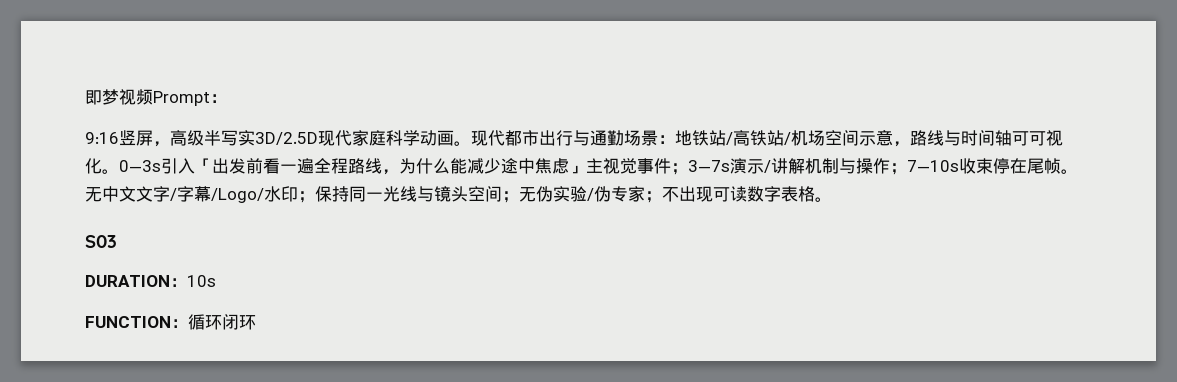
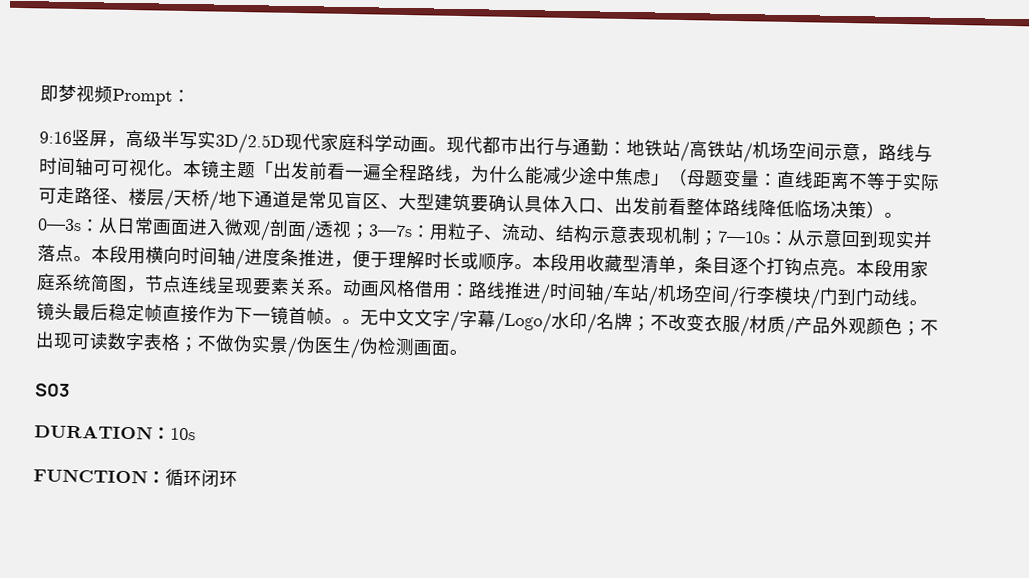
[624,130,658,146] 场景 -> (609, 147) none
[119,158,195,174] 0—3s引入 -> [182,159,256,179] 本镜主题
[586,158,1061,175] 主视觉事件；3—7s演示/讲解机制与操作；7—10s收束停在尾帧 -> [668,168,940,192] [38,186,903,219] [37,217,933,249] [37,244,929,279] [36,273,928,310] [36,302,343,325] （母题变量：直线距离不等于实际可走路径、楼层/天桥/地下通道是常见盲区、大型建筑要确认具体入口、出发前看整体路线降低临场决策）。0—3s：从日常画面进入微观/剖面/透视；3—7s：用粒子、流动、结构示意表现机制；7—10s：从示意回到现实并落点。本段用横向时间轴/进度条推进，便于理解时长或顺序。本段用收藏型清单，条目逐个打钩点亮。本段用家庭系统简图，节点连线呈现要素关系。动画风格借用：路线推进/时间轴/车站/机场空间/行李模块/门到门动线。镜头最后稳定帧直接作为下一镜首帧。
[298,186,645,203] ；保持同一光线与镜头空间；无伪实验/伪专家 -> [587,312,903,339] /名牌；不改变衣服/材质/产品外观颜色
(815, 194) none -> [179,334,451,360] ；不做伪实景/伪医生/伪检测画面

